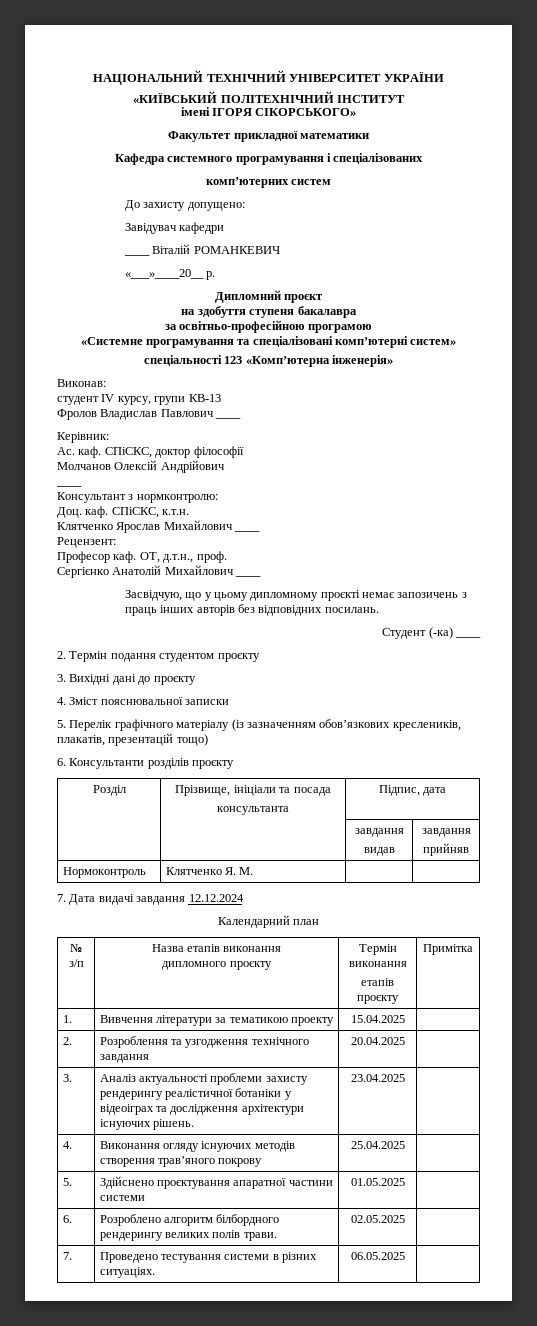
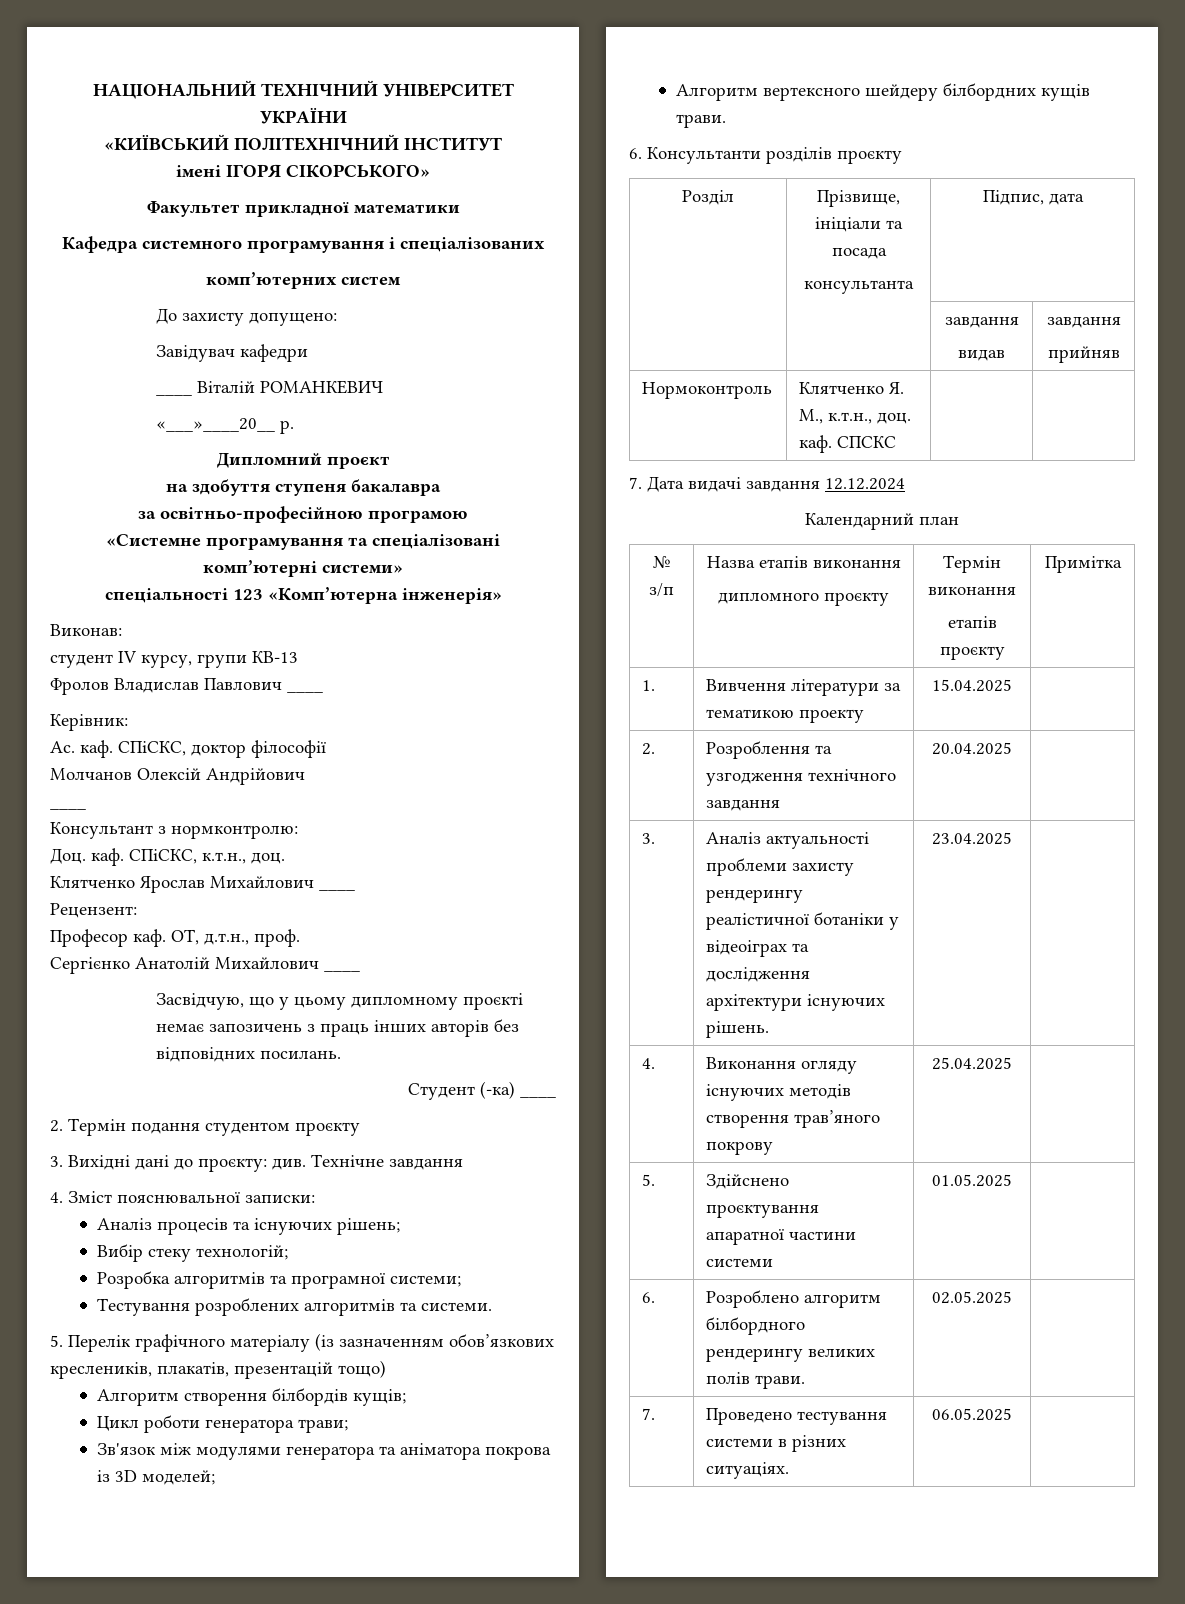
[410,339,457,345] систем» -> [322,564,403,573] системи»
[162,509,190,515] к.т.н. -> [202,852,285,864] к.т.н., доц.
[153,676,196,685] проєкту -> [198,1154,463,1172] проєкту: див. Технічне завдання
[185,699,230,705] записки -> [245,1195,315,1203] [96,1218,400,1235] [96,1244,288,1262] [96,1271,461,1289] [96,1298,492,1316] записки: // Аналіз процесів та існуючих рішень; // Вибір стеку технологій; // Розробка алгоритмів та програмної системи; // Тестування розроблених алгоритмів та системи.
(208, 740) none -> [96,1388,406,1406] [96,1415,348,1433] [96,1443,551,1460] [96,1470,215,1485] [675,83,1090,101] [675,114,726,128] // Алгоритм створення білбордів кущів; // Цикл роботи генератора трави; // Зв'язок між модулями генератора та аніматора покрова із 3D моделей; // Алгоритм вертексного шейдеру білбордних кущів трави.
[239,867,254,875] М. -> [799,409,912,424] [799,435,897,453] М., к.т.н., доц. каф. СПСКС

